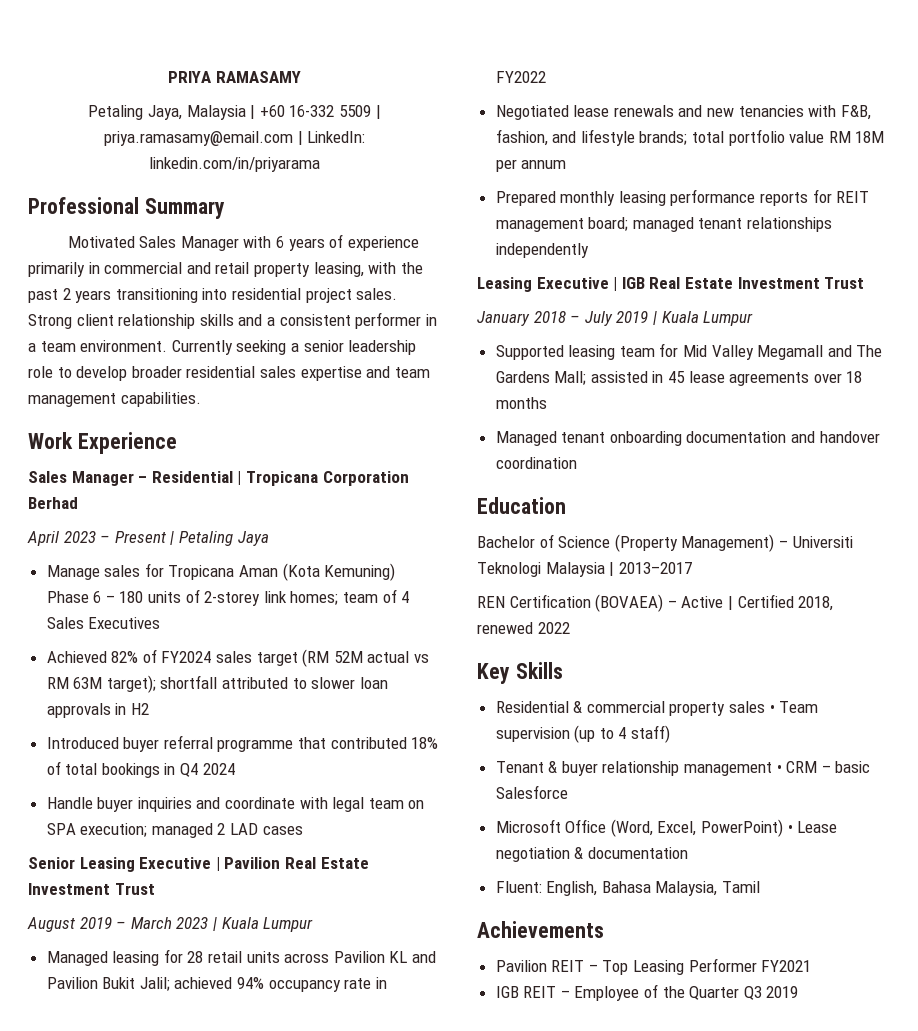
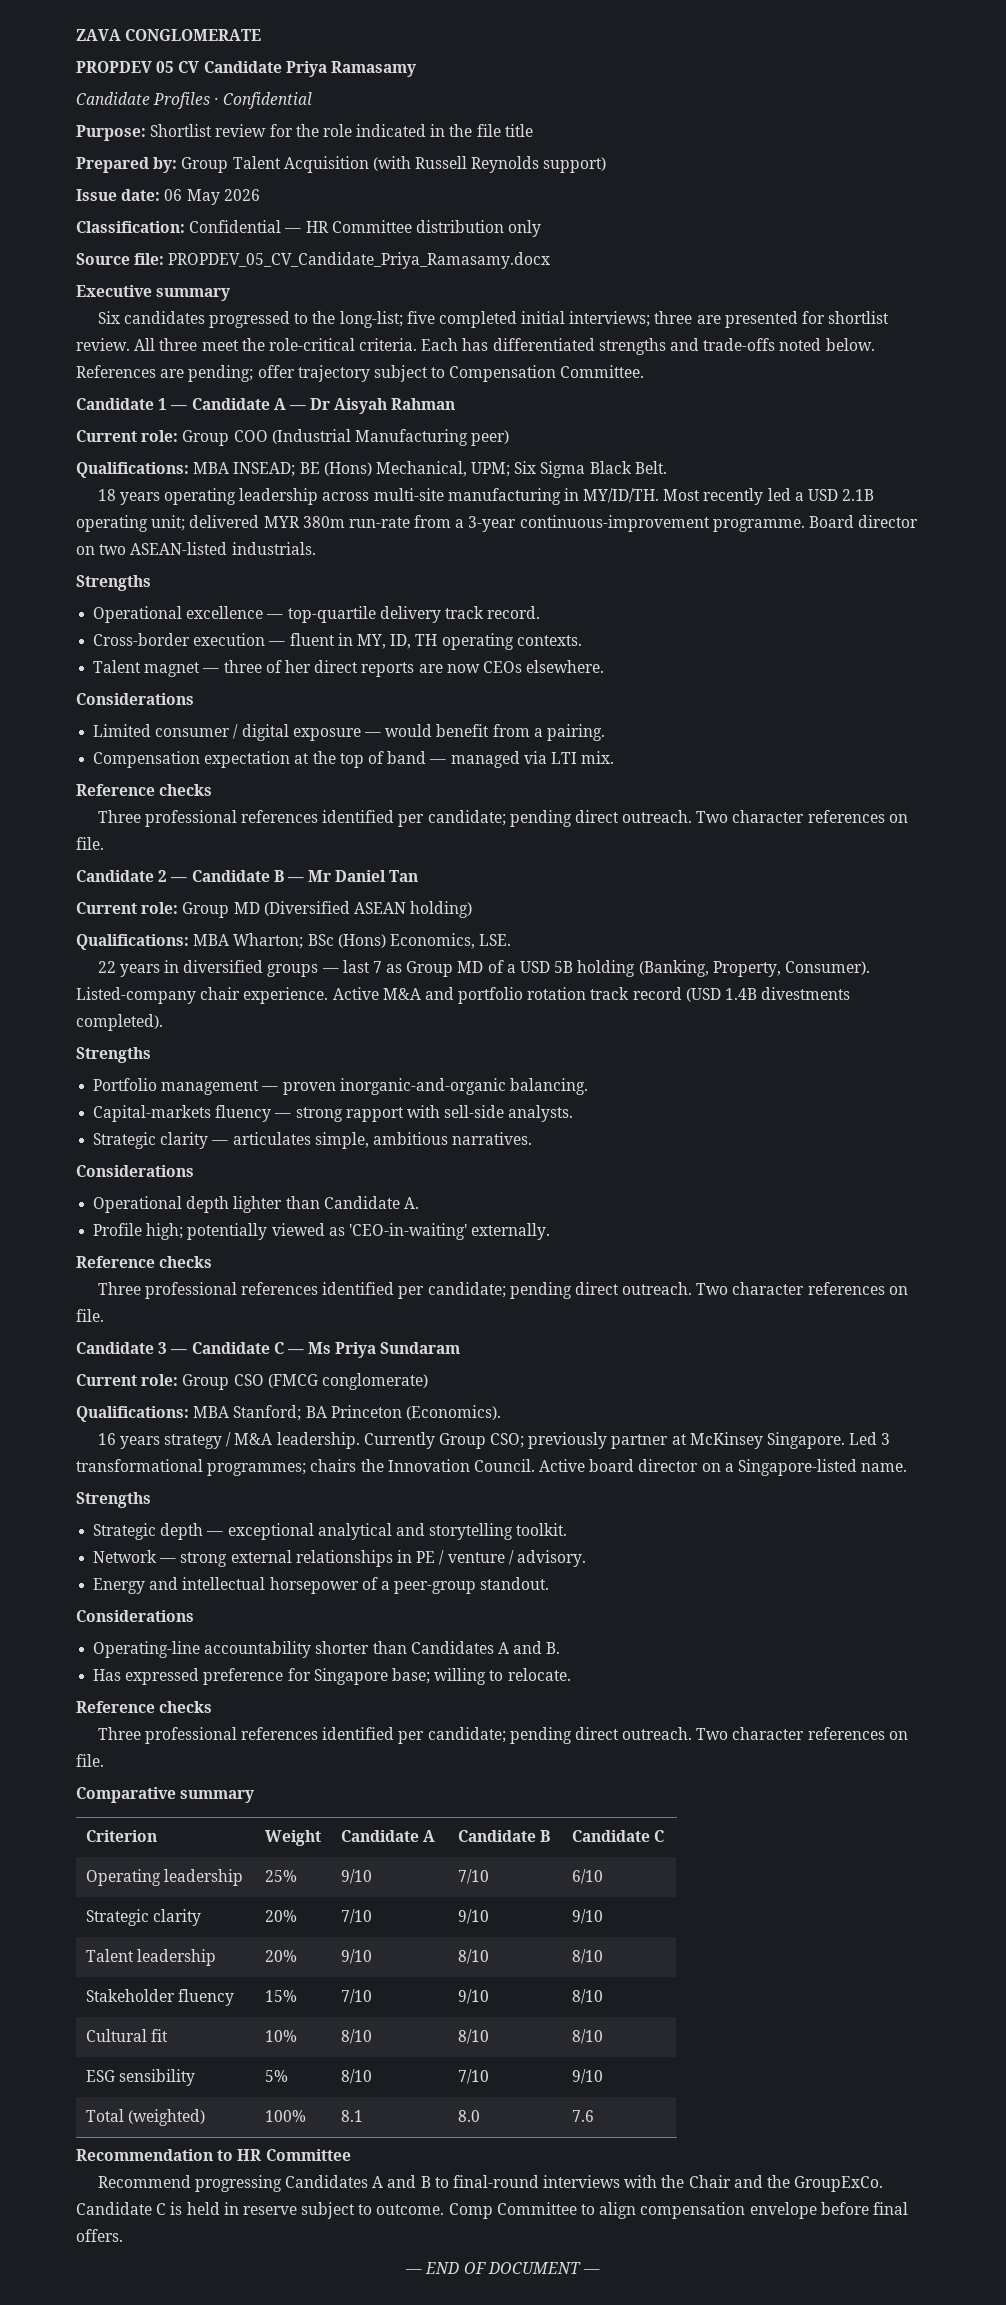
[168,71,301,83] [88,105,381,120] [103,131,366,146] [149,157,320,172] [28,197,225,219] [67,234,419,251] [28,262,423,277] [28,288,398,303] [28,312,437,329] [28,340,417,355] [28,366,430,381] [28,392,201,407] [28,432,177,454] [28,471,409,486] [28,497,78,509] [27,531,269,546] [46,563,396,581] [46,589,410,606] [46,617,161,629] [46,649,430,667] [46,675,388,693] [46,703,149,718] [46,735,439,752] [46,761,235,778] [46,797,425,812] [46,823,303,838] [28,857,369,872] [28,883,155,895] [27,917,314,932] [46,949,437,966] [46,977,387,992] [495,71,546,83] [495,105,871,120] [495,129,885,146] [495,159,567,172] [495,189,870,206] [495,217,833,232] [495,243,589,258] [477,277,865,292] [477,311,754,326] [495,343,883,360] [495,371,863,386] [495,397,547,409] [495,431,880,446] [495,457,577,469] [477,497,566,514] [477,534,853,552] [477,562,692,577] [477,594,834,612] [477,622,570,634] [477,662,563,684] [495,701,819,716] [495,725,671,743] [495,761,871,776] [495,785,568,799] [495,819,838,837] [495,847,688,862] [495,881,761,896] [477,921,604,938] [495,958,812,975] [495,984,799,1001] PRIYA RAMASAMY // Petaling Jaya, Malaysia | +60 16-332 5509 | priya.ramasamy@email.com | LinkedIn: linkedin.com/in/priyarama // Professional Summary // Motivated Sales Manager with 6 years of experience primarily in commercial and retail property leasing, with the past 2 years transitioning into residential project sales. Strong client relationship skills and a consistent performer in a team environment. Currently seeking a senior leadership role to develop broader residential sales expertise and team management capabilities. // Work Experience // Sales Manager – Residential | Tropicana Corporation Berhad // April 2023 – Present | Petaling Jaya // Manage sales for Tropicana Aman (Kota Kemuning) Phase 6 – 180 units of 2-storey link homes; team of 4 Sales Executives // Achieved 82% of FY2024 sales target (RM 52M actual vs RM 63M target); shortfall attributed to slower loan approvals in H2 // Introduced buyer referral programme that contributed 18% of total bookings in Q4 2024 // Handle buyer inquiries and coordinate with legal team on SPA execution; managed 2 LAD cases // Senior Leasing Executive | Pavilion Real Estate Investment Trust // August 2019 – March 2023 | Kuala Lumpur // Managed leasing for 28 retail units across Pavilion KL and Pavilion Bukit Jalil; achieved 94% occupancy rate in FY2022 // Negotiated lease renewals and new tenancies with F&B, fashion, and lifestyle brands; total portfolio value RM 18M per annum // Prepared monthly leasing performance reports for REIT management board; managed tenant relationships independently // Leasing Executive | IGB Real Estate Investment Trust // January 2018 – July 2019 | Kuala Lumpur // Supported leasing team for Mid Valley Megamall and The Gardens Mall; assisted in 45 lease agreements over 18 months // Managed tenant onboarding documentation and handover coordination // Education // Bachelor of Science (Property Management) – Universiti Teknologi Malaysia | 2013–2017 // REN Certification (BOVAEA) – Active | Certified 2018, renewed 2022 // Key Skills // Residential & commercial property sales • Team supervision (up to 4 staff) // Tenant & buyer relationship management • CRM – basic Salesforce // Microsoft Office (Word, Excel, PowerPoint) • Lease negotiation & documentation // Fluent: English, Bahasa Malaysia, Tamil // Achievements // Pavilion REIT – Top Leasing Performer FY2021 // IGB REIT – Employee of the Quarter Q3 2019 -> [76,29,262,41] [76,61,416,77] [76,92,312,109] [76,124,533,141] [76,156,607,173] [76,189,260,205] [76,220,542,237] [76,252,551,269] [76,285,231,301] [97,311,890,328] [76,338,875,355] [76,365,645,382] [76,398,456,414] [76,429,510,446] [76,461,667,478] [97,488,875,505] [76,515,919,532] [76,542,316,555] [76,575,151,591] [93,606,541,623] [93,633,582,650] [93,660,605,677] [76,693,194,705] [93,724,605,741] [93,751,615,768] [76,784,213,796] [97,810,908,827] [76,837,104,850] [76,870,419,882] [76,901,473,918] [76,933,512,950] [97,960,870,977] [76,987,851,1004] [76,1014,163,1031] [76,1047,151,1063] [93,1078,588,1095] [93,1105,574,1122] [93,1132,533,1149] [76,1165,194,1177] [93,1196,419,1213] [93,1223,551,1240] [76,1256,213,1268] [97,1282,908,1299] [76,1309,104,1322] [76,1342,461,1358] [76,1373,428,1390] [76,1405,501,1422] [97,1432,891,1449] [76,1459,908,1476] [76,1492,151,1508] [93,1523,568,1540] [93,1550,586,1567] [93,1577,550,1594] [76,1610,194,1622] [93,1641,561,1658] [93,1668,571,1685] [76,1701,213,1713] [97,1727,908,1744] [76,1754,104,1767] [76,1787,255,1803] [85,1830,157,1842] [264,1830,321,1846] [340,1830,436,1842] [457,1830,551,1842] [571,1830,665,1842] [85,1869,244,1886] [264,1870,297,1882] [340,1869,372,1884] [457,1869,489,1884] [571,1869,603,1884] [85,1909,202,1926] [264,1910,297,1922] [340,1909,372,1924] [457,1909,489,1924] [571,1909,603,1924] [85,1949,217,1966] [264,1950,297,1962] [340,1949,372,1964] [457,1949,489,1964] [571,1949,603,1964] [85,1989,235,2006] [264,1990,297,2002] [340,1989,372,2004] [457,1989,489,2004] [571,1989,603,2004] [85,2029,169,2042] [264,2030,297,2042] [340,2029,372,2044] [457,2029,489,2044] [571,2029,603,2044] [85,2069,196,2086] [264,2070,288,2082] [340,2069,372,2084] [457,2069,489,2084] [571,2069,603,2084] [85,2109,206,2126] [264,2110,306,2122] [340,2110,363,2122] [457,2110,480,2122] [571,2110,594,2122] [76,2149,351,2161] [97,2175,884,2192] [76,2202,908,2219] [76,2229,123,2242] [405,2262,600,2274] ZAVA CONGLOMERATE // PROPDEV 05 CV Candidate Priya Ramasamy // Candidate Profiles · Confidential // Purpose: Shortlist review for the role indicated in the file title // Prepared by: Group Talent Acquisition (with Russell Reynolds support) // Issue date: 06 May 2026 // Classification: Confidential — HR Committee distribution only // Source file: PROPDEV_05_CV_Candidate_Priya_Ramasamy.docx // Executive summary // Six candidates progressed to the long-list; five completed initial interviews; three are presented for shortlist review. All three meet the role-critical criteria. Each has differentiated strengths and trade-offs noted below. References are pending; offer trajectory subject to Compensation Committee. // Candidate 1 — Candidate A — Dr Aisyah Rahman // Current role: Group COO (Industrial Manufacturing peer) // Qualifications: MBA INSEAD; BE (Hons) Mechanical, UPM; Six Sigma Black Belt. // 18 years operating leadership across multi-site manufacturing in MY/ID/TH. Most recently led a USD 2.1B operating unit; delivered MYR 380m run-rate from a 3-year continuous-improvement programme. Board director on two ASEAN-listed industrials. // Strengths // Operational excellence — top-quartile delivery track record. // Cross-border execution — fluent in MY, ID, TH operating contexts. // Talent magnet — three of her direct reports are now CEOs elsewhere. // Considerations // Limited consumer / digital exposure — would benefit from a pairing. // Compensation expectation at the top of band — managed via LTI mix. // Reference checks // Three professional references identified per candidate; pending direct outreach. Two character references on file. // Candidate 2 — Candidate B — Mr Daniel Tan // Current role: Group MD (Diversified ASEAN holding) // Qualifications: MBA Wharton; BSc (Hons) Economics, LSE. // 22 years in diversified groups — last 7 as Group MD of a USD 5B holding (Banking, Property, Consumer). Listed-company chair experience. Active M&A and portfolio rotation track record (USD 1.4B divestments completed). // Strengths // Portfolio management — proven inorganic-and-organic balancing. // Capital-markets fluency — strong rapport with sell-side analysts. // Strategic clarity — articulates simple, ambitious narratives. // Considerations // Operational depth lighter than Candidate A. // Profile high; potentially viewed as 'CEO-in-waiting' externally. // Reference checks // Three professional references identified per candidate; pending direct outreach. Two character references on file. // Candidate 3 — Candidate C — Ms Priya Sundaram // Current role: Group CSO (FMCG conglomerate) // Qualifications: MBA Stanford; BA Princeton (Economics). // 16 years strategy / M&A leadership. Currently Group CSO; previously partner at McKinsey Singapore. Led 3 transformational programmes; chairs the Innovation Council. Active board director on a Singapore-listed name. // Strengths // Strategic depth — exceptional analytical and storytelling toolkit. // Network — strong external relationships in PE / venture / advisory. // Energy and intellectual horsepower of a peer-group standout. // Considerations // Operating-line accountability shorter than Candidates A and B. // Has expressed preference for Singapore base; willing to relocate. // Reference checks // Three professional references identified per candidate; pending direct outreach. Two character references on file. // Comparative summary // Criterion | Weight | Candidate A | Candidate B | Candidate C // Operating leadership | 25% | 9/10 | 7/10 | 6/10 // Strategic clarity | 20% | 7/10 | 9/10 | 9/10 // Talent leadership | 20% | 9/10 | 8/10 | 8/10 // Stakeholder fluency | 15% | 7/10 | 9/10 | 8/10 // Cultural fit | 10% | 8/10 | 8/10 | 8/10 // ESG sensibility | 5% | 8/10 | 7/10 | 9/10 // Total (weighted) | 100% | 8.1 | 8.0 | 7.6 // Recommendation to HR Committee // Recommend progressing Candidates A and B to final-round interviews with the Chair and the GroupExCo. Candidate C is held in reserve subject to outcome. Comp Committee to align compensation envelope before final offers. // — END OF DOCUMENT —

